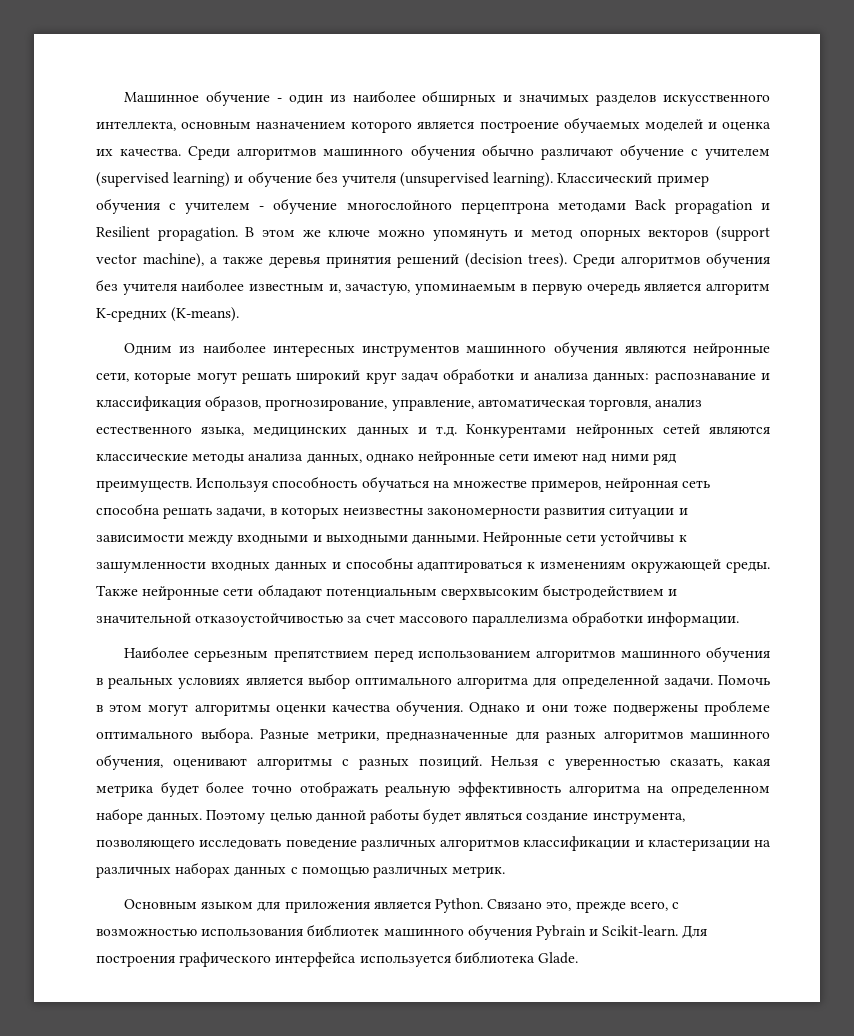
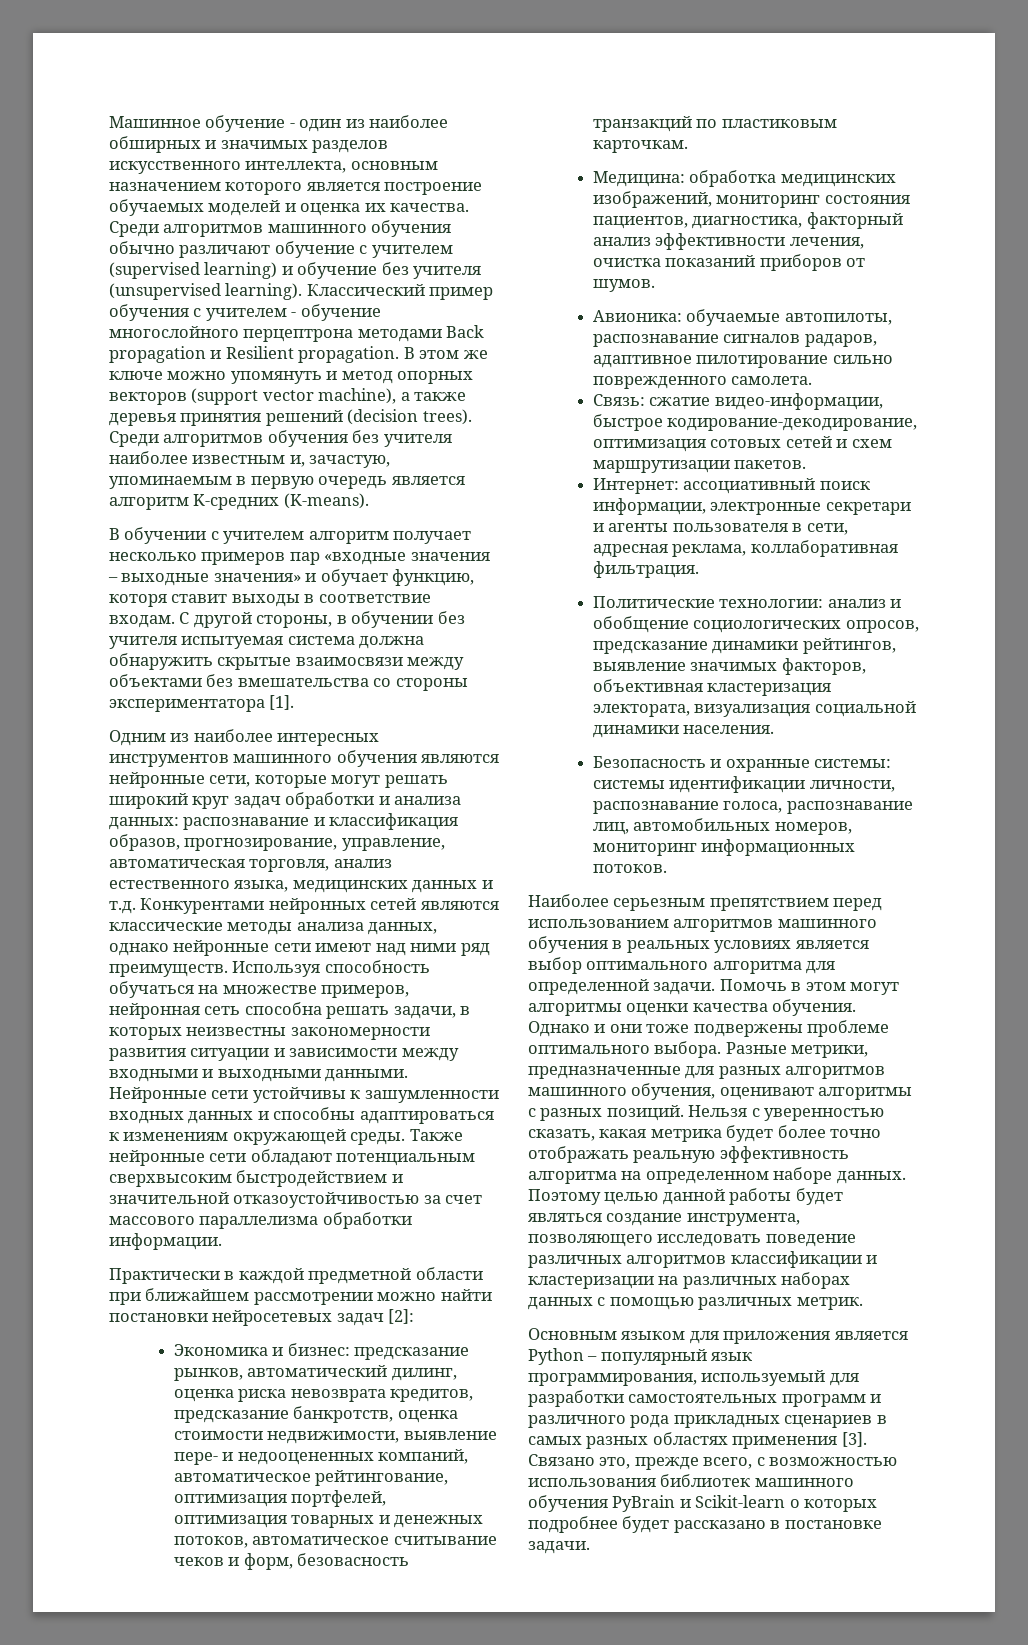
(240, 314) none -> [109,527,472,544] [109,552,490,565] [108,569,475,586] [109,594,431,607] [109,611,465,628] [109,636,425,649] [109,653,465,670] [109,674,468,691] [109,695,295,712] // В обучении с учителем алгоритм получает несколько примеров пар «входные значения – выходные значения» и обучает функцию, которя ставит выходы в соответствие входам. С другой стороны, в обучении без учителя испытуемая система должна обнаружить скрытые взаимосвязи между объектами без вмешательства со стороны экспериментатора [1].
(740, 619) none -> [109,1267,483,1284] [109,1288,492,1305] [109,1309,415,1326] [173,1343,470,1360] [173,1365,457,1381] [173,1389,474,1402] [173,1406,458,1423] [173,1431,497,1444] [173,1449,469,1465] [173,1470,449,1486] [173,1490,387,1507] [173,1515,484,1528] [173,1536,497,1548] [173,1553,410,1570] [592,116,837,132] [592,140,688,153] [592,170,896,187] [592,191,910,208] [592,212,903,229] [592,233,864,250] [592,254,866,271] [592,279,655,292] [592,309,892,326] [592,334,877,347] [592,355,893,368] [592,376,813,389] [592,393,883,410] [592,414,918,431] [592,436,892,452] [592,460,807,473] [592,478,870,494] [592,498,911,515] [592,523,848,535] [592,540,898,557] [592,561,699,578] [592,596,902,608] [592,616,919,633] [592,638,896,654] [592,658,866,675] [592,679,832,696] [592,701,916,717] [592,725,775,738] [592,756,892,772] [592,776,895,793] [592,801,913,814] [592,818,852,835] [592,839,856,856] [592,864,667,873] // Практически в каждой предметной области при ближайшем рассмотрении можно найти постановки нейросетевых задач [2]: // Экономика и бизнес: предсказание рынков, автоматический дилинг, оценка риска невозврата кредитов, предсказание банкротств, оценка стоимости недвижимости, выявление пере- и недооцененных компаний, автоматическое рейтингование, оптимизация портфелей, оптимизация товарных и денежных потоков, автоматическое считывание чеков и форм, безовасность транзакций по пластиковым карточкам. // Медицина: обработка медицинских изображений, мониторинг состояния пациентов, диагностика, факторный анализ эффективности лечения, очистка показаний приборов от шумов. // Авионика: обучаемые автопилоты, распознавание сигналов радаров, адаптивное пилотирование сильно поврежденного самолета. // Связь: сжатие видео-информации, быстрое кодирование-декодирование, оптимизация сотовых сетей и схем маршрутизации пакетов. // Интернет: ассоциативный поиск информации, электронные секретари и агенты пользователя в сети, адресная реклама, коллаборативная фильтрация. // Политические технологии: анализ и обобщение социологических опросов, предсказание динамики рейтингов, выявление значимых факторов, объективная кластеризация электората, визуализация социальной динамики населения. // Безопасность и охранные системы: системы идентификации личности, распознавание голоса, распознавание лиц, автомобильных номеров, мониторинг информационных потоков.
[435,898,484,913] Python. -> [528,1348,753,1365] [528,1370,859,1386] [528,1390,882,1407] [528,1415,887,1428] [528,1432,867,1449] Python – популярный язык программирования, используемый для разработки самостоятельных программ и различного рода прикладных сценариев в самых разных областях применения [3].
[535,925,708,940] [96,951,578,967] Pybrain и Scikit-learn. Для построения графического интерфейса используется библиотека Glade. -> [612,1495,878,1512] [528,1516,882,1533] [528,1541,590,1554] PyBrain и Scikit-learn о которых подробнее будет рассказано в постановке задачи.

